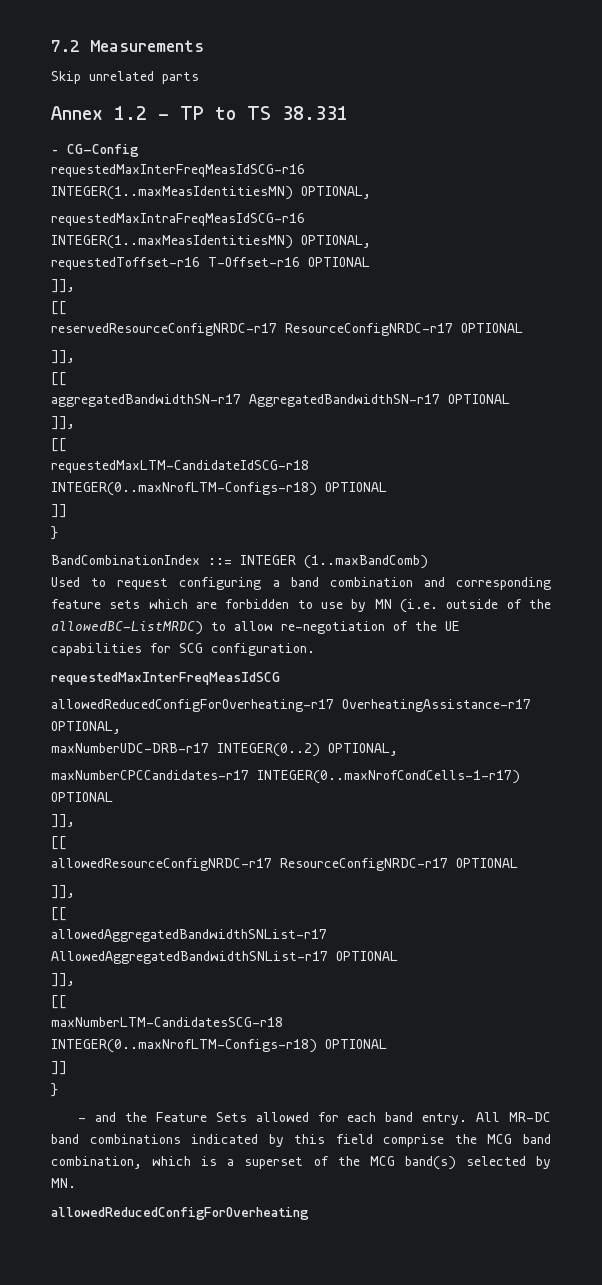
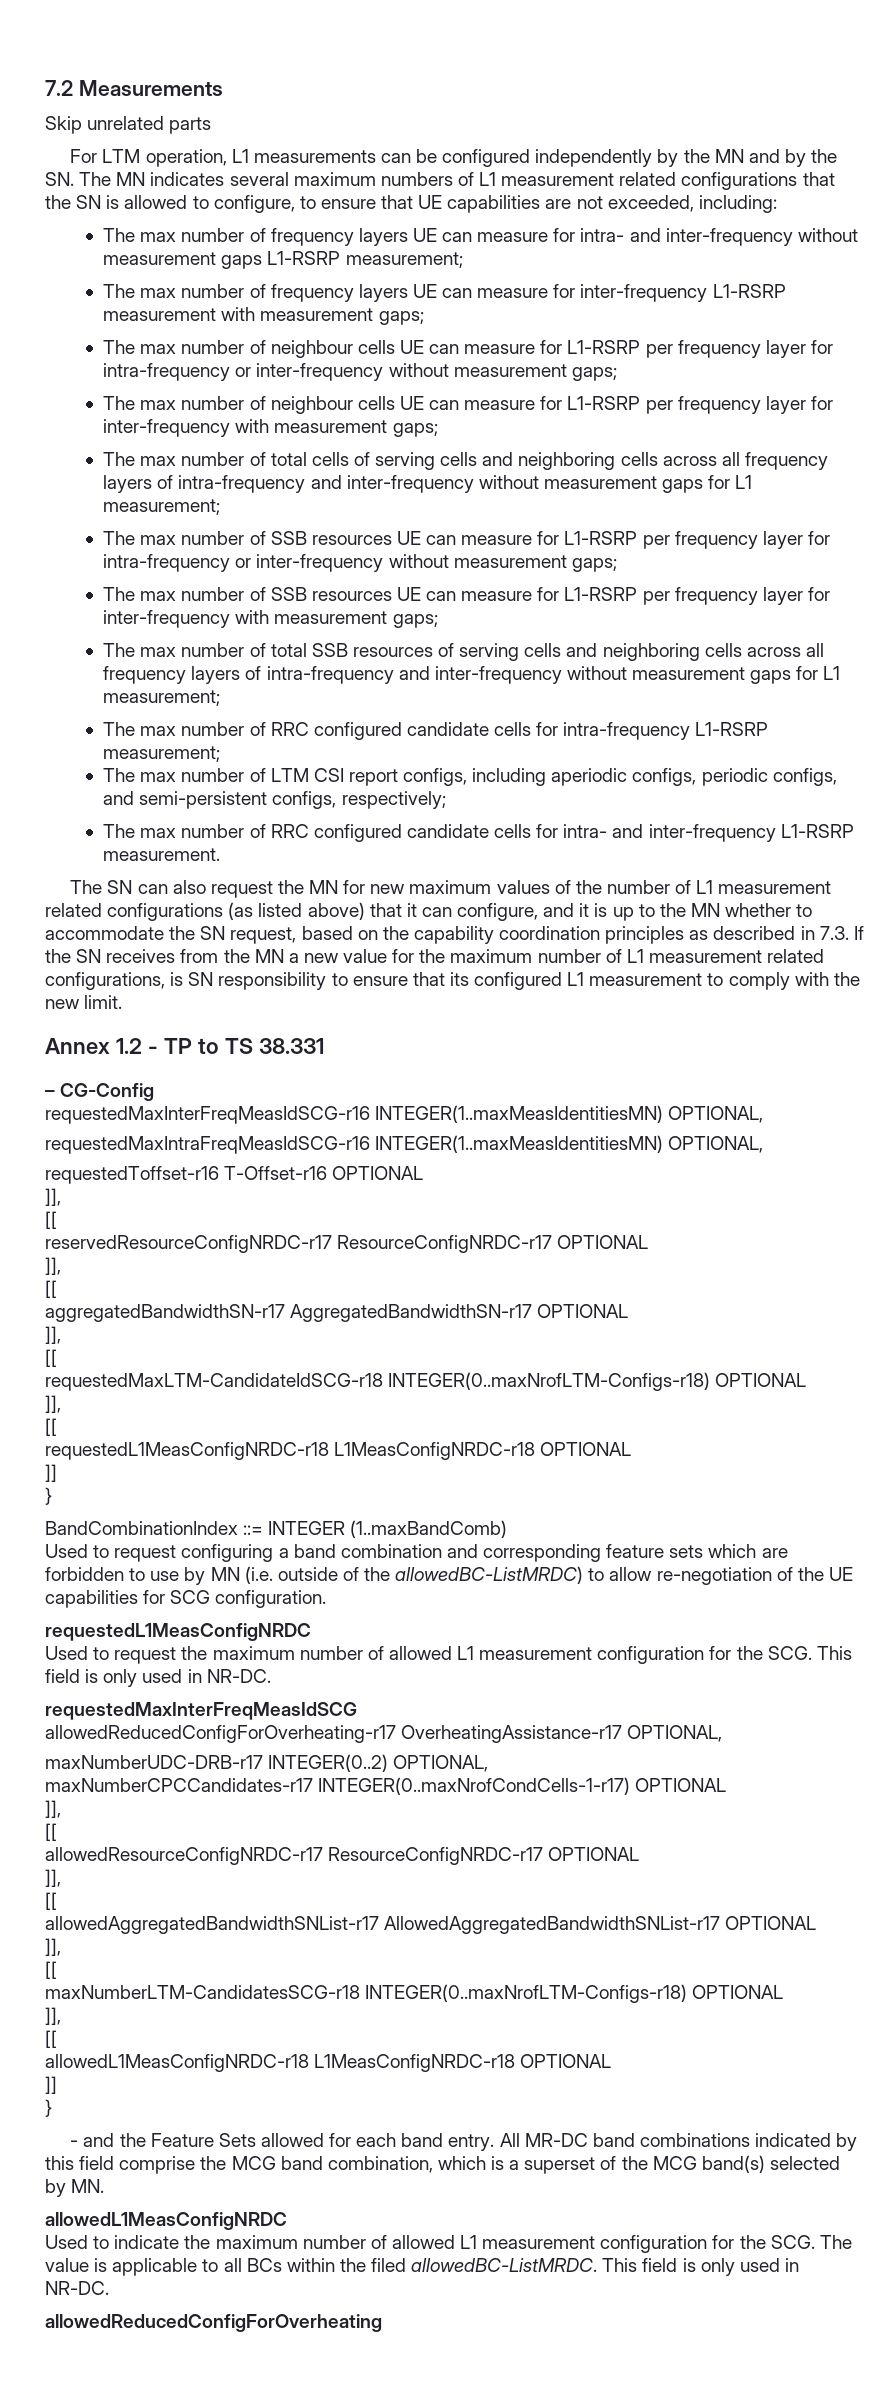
(199, 78) none -> [70,149,838,167] [45,172,835,190] [45,195,777,213] [103,228,858,246] [103,251,463,269] [103,284,786,302] [103,307,424,325] [103,340,834,358] [103,363,617,381] [103,396,834,414] [103,419,438,437] [103,452,829,470] [103,475,753,493] [103,499,221,515] [103,531,831,549] [103,554,617,572] [103,587,831,605] [103,610,438,628] [103,643,825,661] [103,666,841,684] [103,690,221,706] [103,722,769,740] [103,746,221,762] [103,768,837,786] [103,791,446,809] [103,824,854,842] [103,848,221,861] [70,880,832,898] [45,902,813,921] [45,926,864,944] [45,949,825,963] [45,972,860,990] [45,995,123,1009] // For LTM operation, L1 measurements can be configured independently by the MN and by the SN. The MN indicates several maximum numbers of L1 measurement related configurations that the SN is allowed to configure, to ensure that UE capabilities are not exceeded, including: // The max number of frequency layers UE can measure for intra- and inter-frequency without measurement gaps L1-RSRP measurement; // The max number of frequency layers UE can measure for inter-frequency L1-RSRP measurement with measurement gaps; // The max number of neighbour cells UE can measure for L1-RSRP per frequency layer for intra-frequency or inter-frequency without measurement gaps; // The max number of neighbour cells UE can measure for L1-RSRP per frequency layer for inter-frequency with measurement gaps; // The max number of total cells of serving cells and neighboring cells across all frequency layers of intra-frequency and inter-frequency without measurement gaps for L1 measurement; // The max number of SSB resources UE can measure for L1-RSRP per frequency layer for intra-frequency or inter-frequency without measurement gaps; // The max number of SSB resources UE can measure for L1-RSRP per frequency layer for inter-frequency with measurement gaps; // The max number of total SSB resources of serving cells and neighboring cells across all frequency layers of intra-frequency and inter-frequency without measurement gaps for L1 measurement; // The max number of RRC configured candidate cells for intra-frequency L1-RSRP measurement; // The max number of LTM CSI report configs, including aperiodic configs, periodic configs, and semi-persistent configs, respectively; // The max number of RRC configured candidate cells for intra- and inter-frequency L1-RSRP measurement. // The SN can also request the MN for new maximum values of the number of L1 measurement related configurations (as listed above) that it can configure, and it is up to the MN whether to accommodate the SN request, based on the capability coordination principles as described in 7.3. If the SN receives from the MN a new value for the maximum number of L1 measurement related configurations, is SN responsibility to ensure that its configured L1 measurement to comply with the new limit.
(387, 487) none -> [45,1395,61,1413] [45,1418,57,1436] [45,1442,632,1460] // ]], // [[ // requestedL1MeasConfigNRDC-r18 L1MeasConfigNRDC-r18 OPTIONAL
(315, 649) none -> [45,1623,311,1641] [45,1646,852,1664] [45,1669,271,1687] // requestedL1MeasConfigNRDC // Used to request the maximum number of allowed L1 measurement configuration for the SCG. This field is only used in NR-DC.
(387, 1044) none -> [45,2007,61,2025] [45,2030,57,2048] [45,2054,612,2072] // ]], // [[ // allowedL1MeasConfigNRDC-r18 L1MeasConfigNRDC-r18 OPTIONAL
(76, 1183) none -> [45,2212,287,2230] [45,2235,852,2253] [45,2258,799,2276] [45,2281,109,2295] // allowedL1MeasConfigNRDC // Used to indicate the maximum number of allowed L1 measurement configuration for the SCG. The value is applicable to all BCs within the filed allowedBC-ListMRDC. This field is only used in NR-DC.

